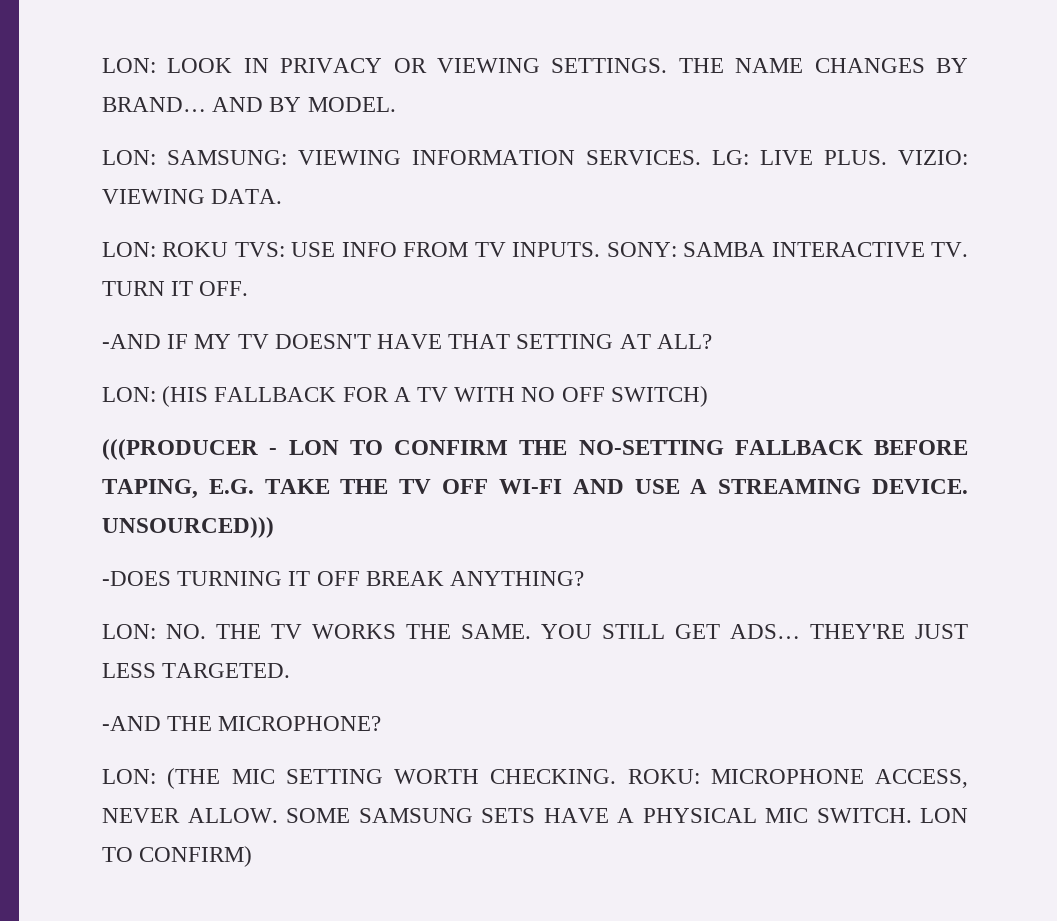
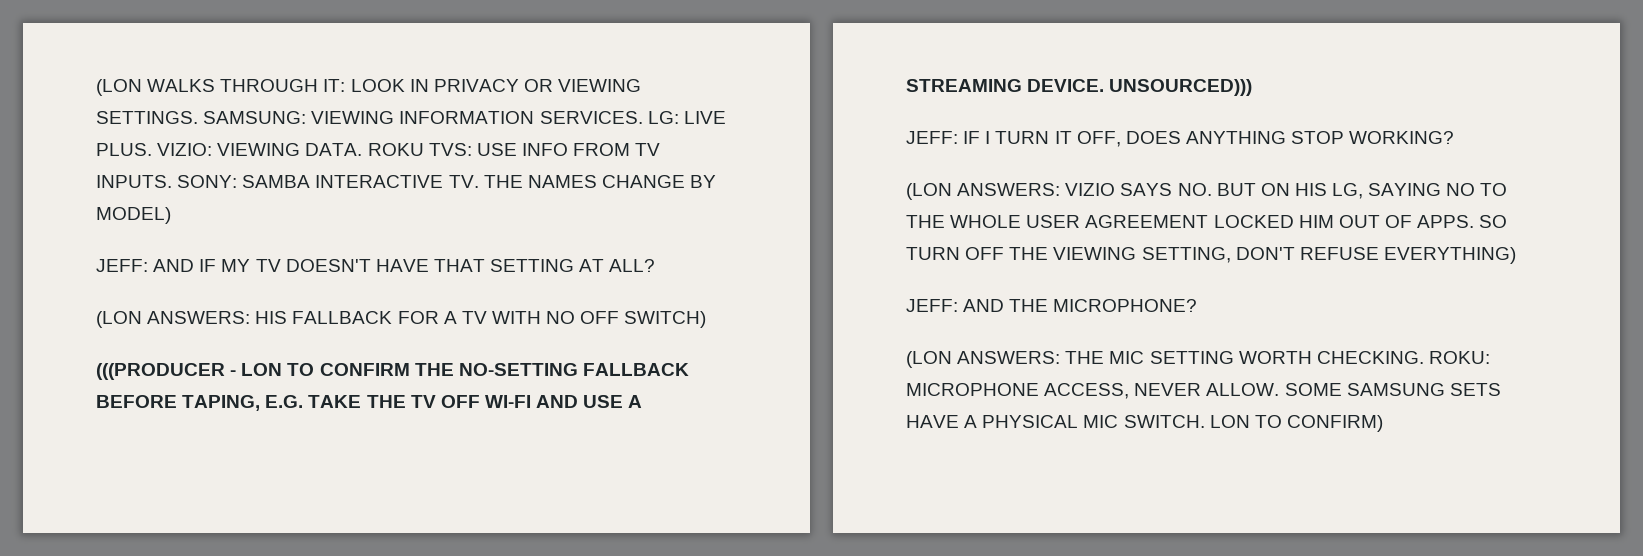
[102,58,156,73] LON: -> [96,79,346,96] (LON WALKS THROUGH IT:
[678,58,968,73] [102,97,396,112] [102,150,156,165] THE NAME CHANGES BY BRAND… AND BY MODEL. // LON: -> (198, 117) none
[102,242,156,257] // LON: -> (363, 149) none
[102,281,249,296] [102,334,161,349] TURN IT OFF. // -AND -> [483,175,717,188] [96,207,171,224] [96,259,195,272] THE NAMES CHANGE BY MODEL) // JEFF: AND
[102,386,209,407] LON: (HIS -> [96,311,288,328] (LON ANSWERS: HIS
[102,571,585,586] [102,624,968,639] [102,663,291,678] [102,716,161,731] -DOES TURNING IT OFF BREAK ANYTHING? // LON: NO. THE TV WORKS THE SAME. YOU STILL GET ADS… THEY'RE JUST LESS TARGETED. // -AND -> [906,131,1455,147] [906,183,1508,200] [906,215,1508,228] [906,247,1516,264] [906,299,1005,312] JEFF: IF I TURN IT OFF, DOES ANYTHING STOP WORKING? // (LON ANSWERS: VIZIO SAYS NO. BUT ON HIS LG, SAYING NO TO THE WHOLE USER AGREEMENT LOCKED HIM OUT OF APPS. SO TURN OFF THE VIEWING SETTING, DON'T REFUSE EVERYTHING) // JEFF: AND
[102,768,221,789] LON: (THE -> [906,351,1105,368] (LON ANSWERS: THE

